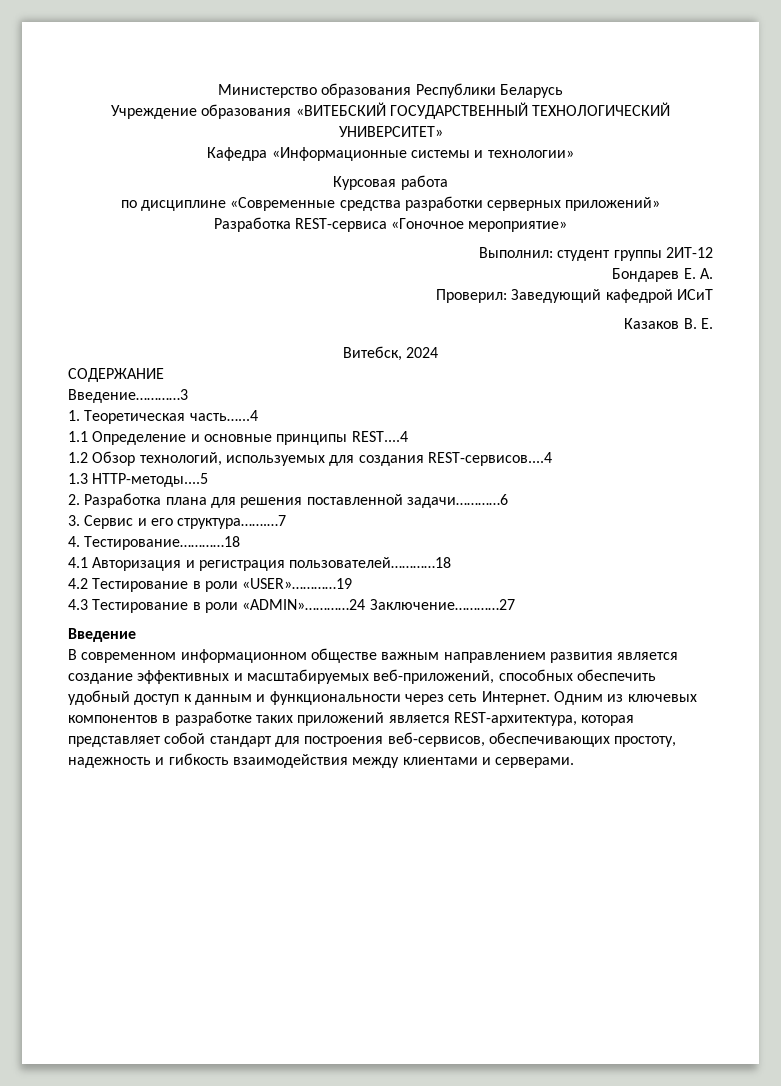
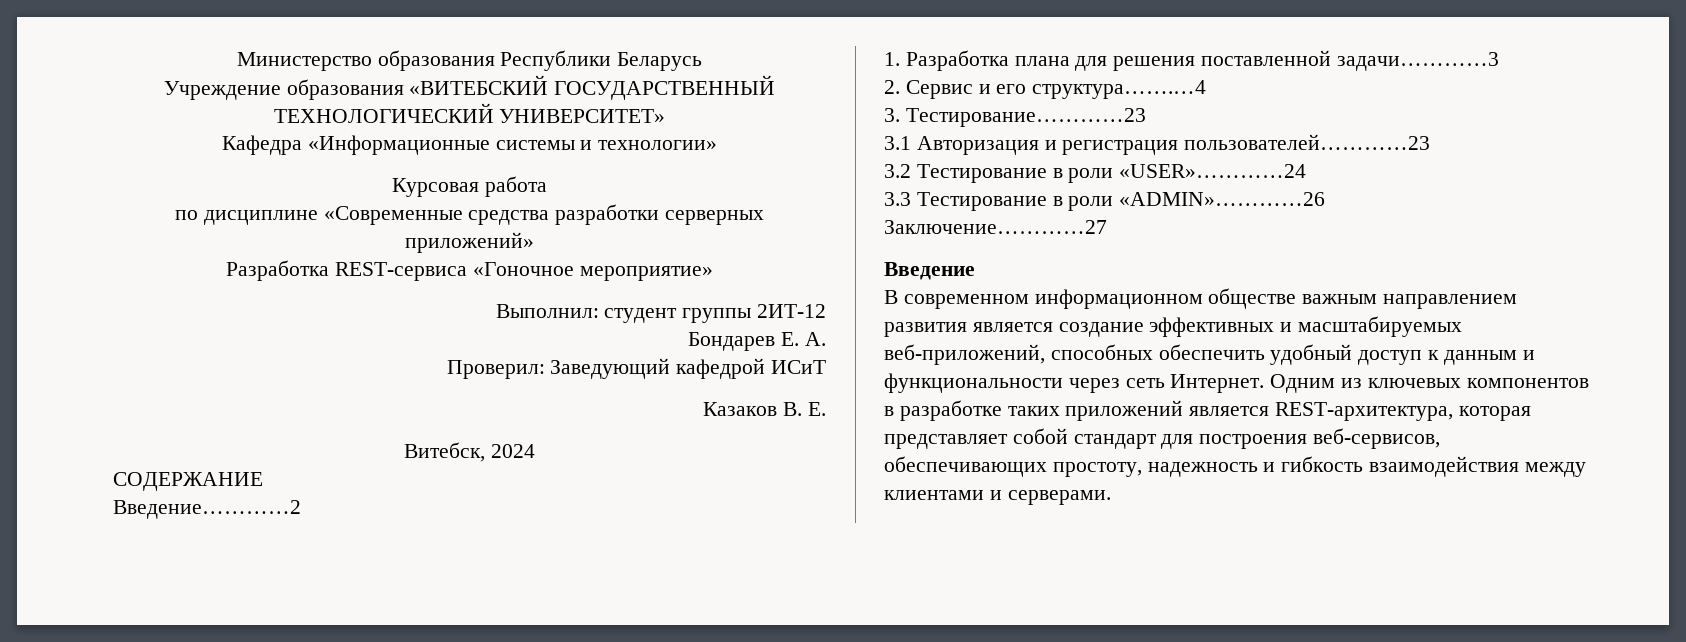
[68,389,188,403] Введение…………3 -> [113,500,301,519] Введение…………2
[84,410,258,424] [68,431,408,445] [68,451,552,466] [68,473,209,487] [68,494,80,505] Теоретическая часть…...4 // 1.1 Определение и основные принципы REST....4 // 1.2 Обзор технологий, используемых для создания REST-сервисов....4 // 1.3 HTTP-методы....5 // 2. -> (900, 59) none
[406,494,508,508] [68,515,80,526] задачи…………6 // 3. -> [1336,52,1499,71] [884,80,900,94] задачи…………3 // 2.
[177,515,287,529] [68,536,241,550] [68,557,88,568] структура…….…7 // 4. Тестирование…………18 // 4.1 -> [1032,80,1207,99] [884,108,1146,127] [884,136,911,150] структура…….…4 // 3. Тестирование…………23 // 3.1
[289,557,452,568] [68,578,353,592] [68,599,366,613] пользователей…………18 // 4.2 Тестирование в роли «USER»…………19 // 4.3 Тестирование в роли «ADMIN»…………24 -> [1184,134,1431,150] [884,164,1307,183] [884,192,1326,211] пользователей…………23 // 3.2 Тестирование в роли «USER»…………24 // 3.3 Тестирование в роли «ADMIN»…………26 //

